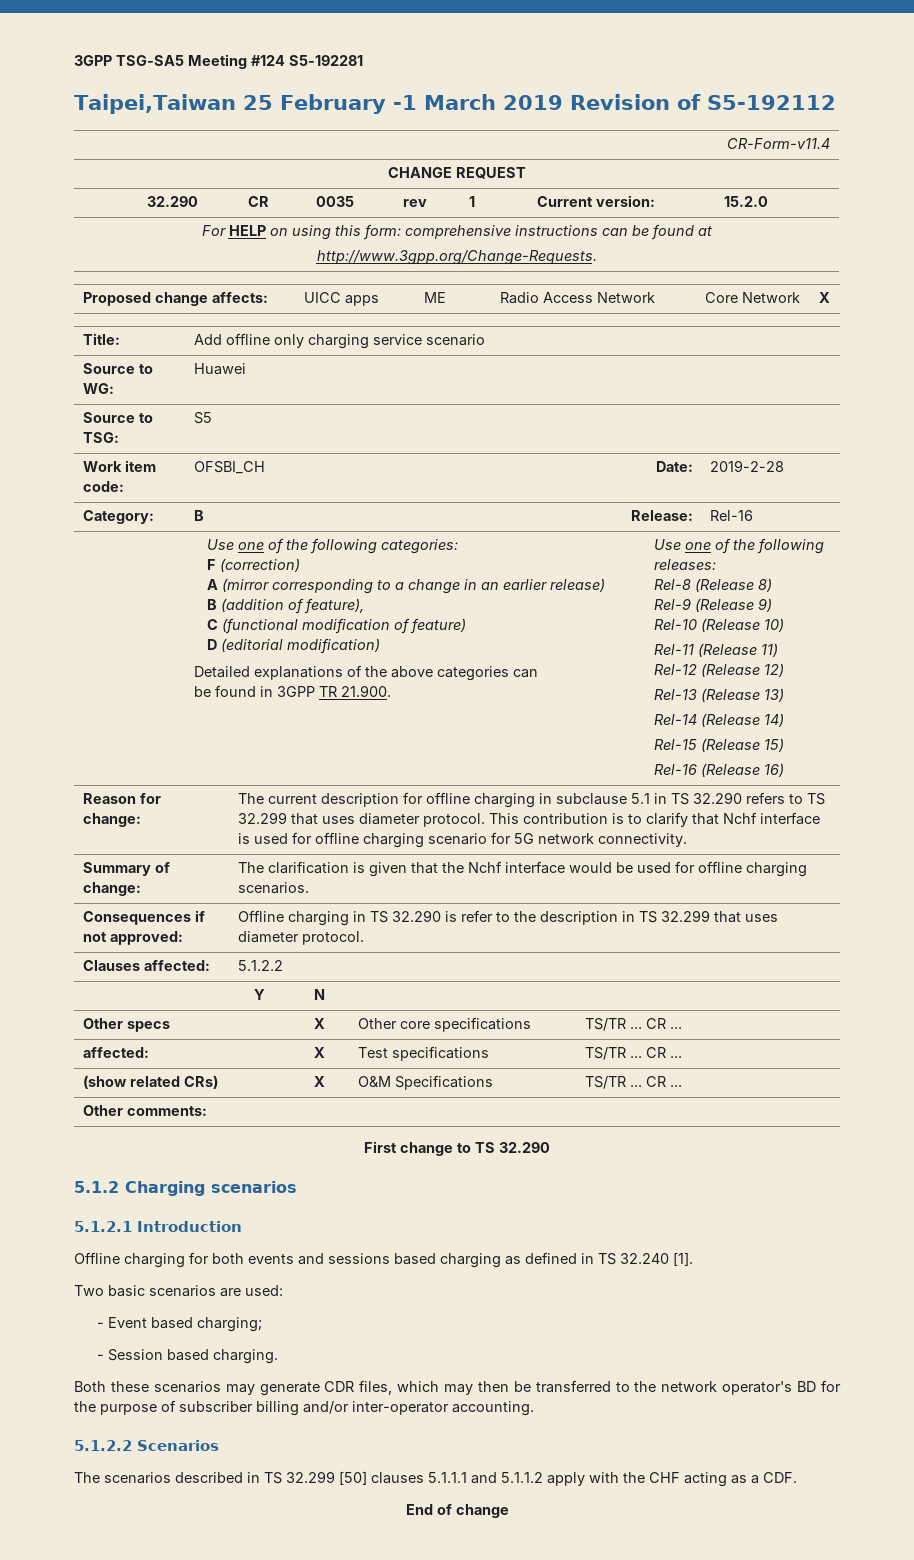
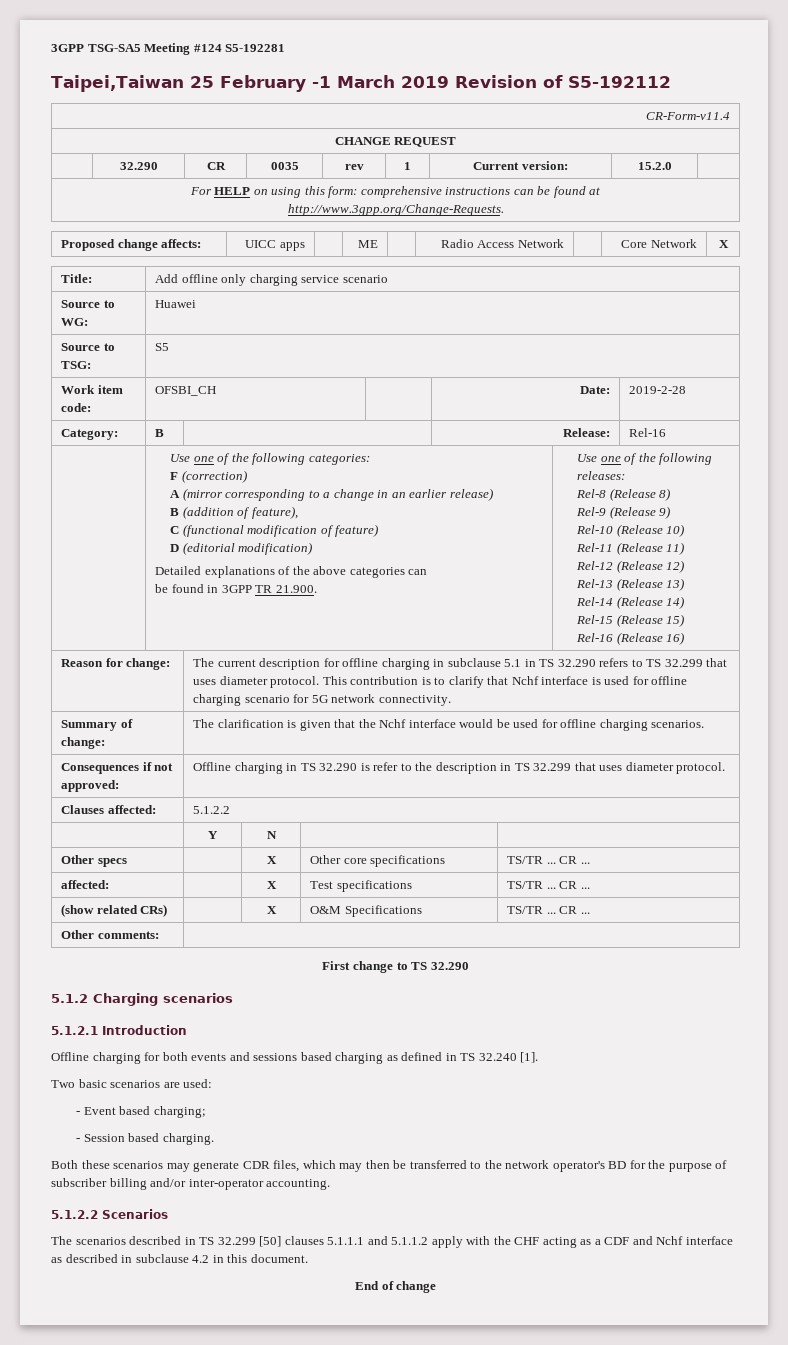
[763,1472,797,1483] CDF. -> [604,1236,733,1245] [51,1254,308,1263] CDF and Nchf interface as described in subclause 4.2 in this document.

